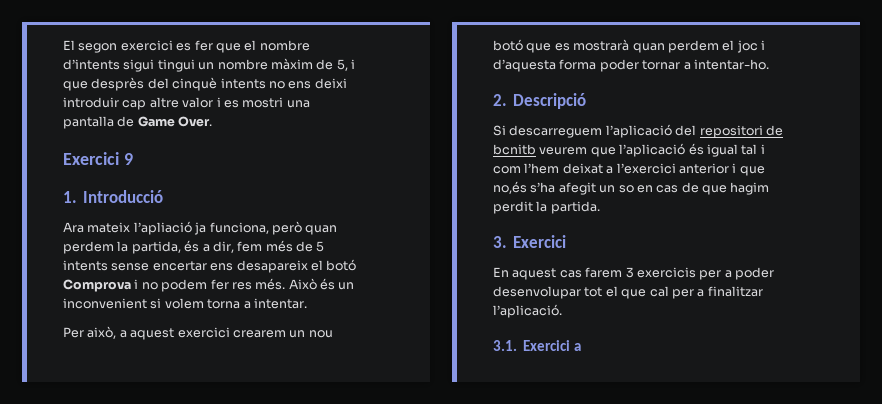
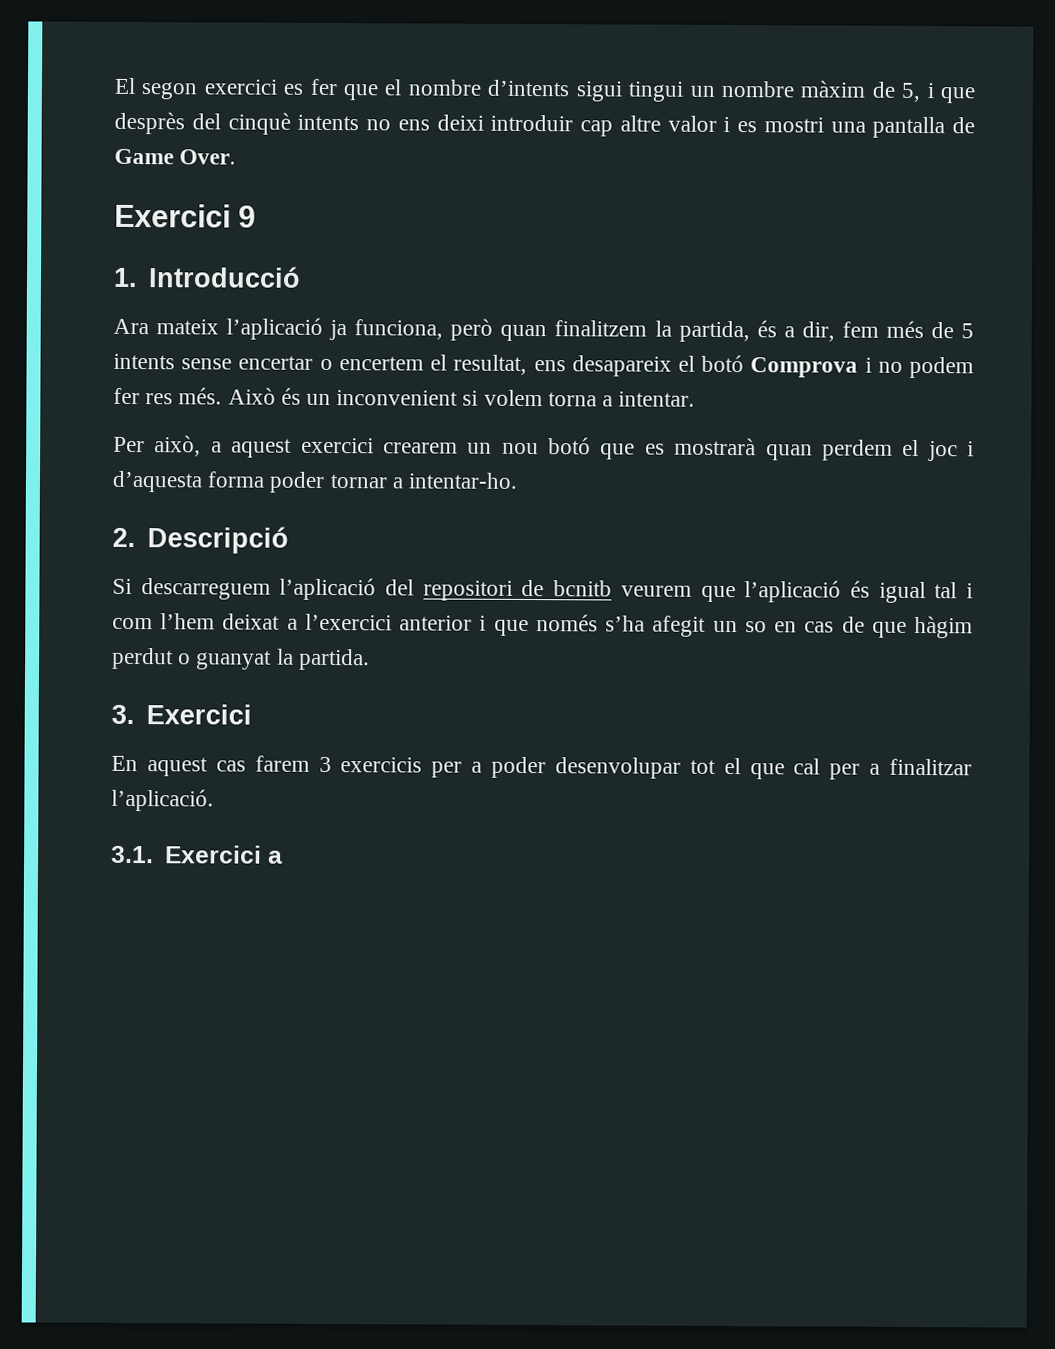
[133,221,192,235] l’apliació -> [226,317,324,340] l’aplicació
[63,241,114,254] perdem -> [554,320,648,337] finalitzem
(207, 266) none -> [319,354,528,375] o encertem el resultat,
[493,181,527,194] no,és -> [535,614,598,632] només
[730,182,770,195] [493,201,533,214] hagim perdit -> [914,615,974,639] [112,647,273,670] hàgim perdut o guanyat

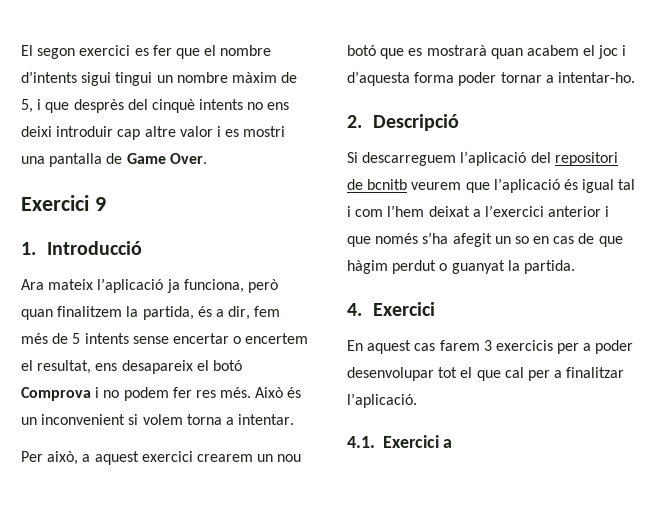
[821,439,893,461] perdem -> [526,45,579,56] acabem
[111,704,135,725] 3. -> [347,303,362,316] 4.
[111,845,154,864] 3.1. -> [347,436,375,448] 4.1.

